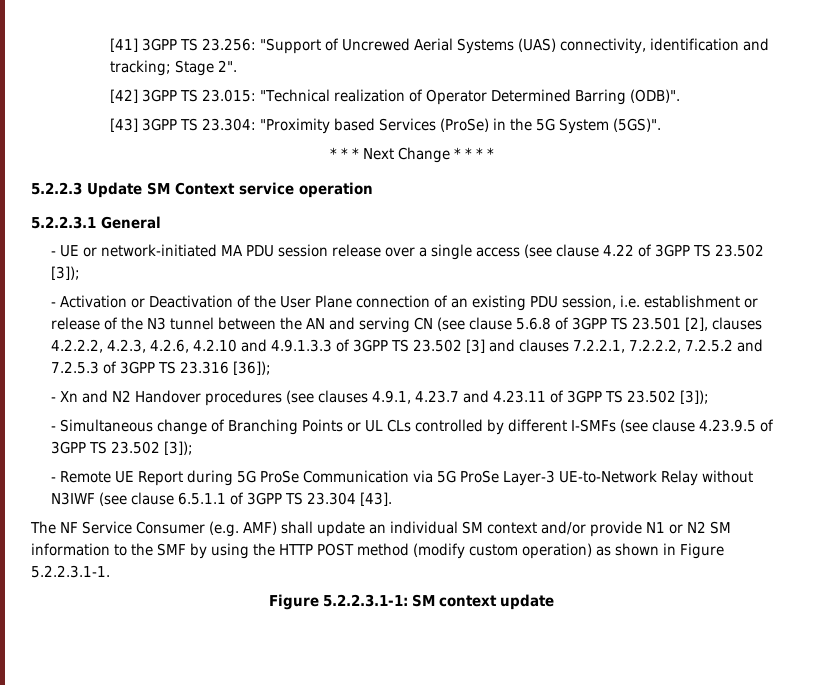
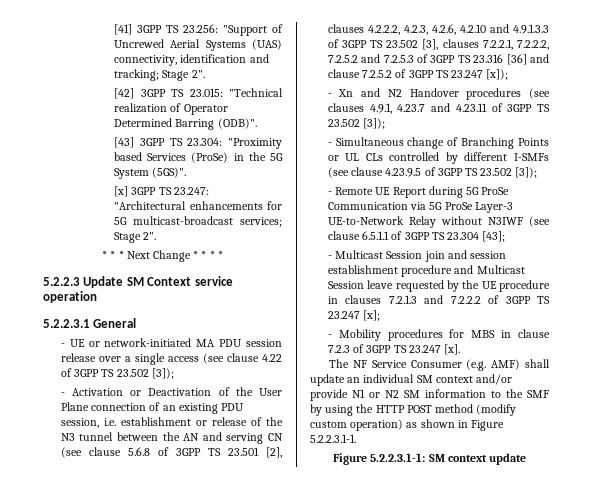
(662, 125) none -> [114,186,209,197] [114,201,282,210] [114,216,282,227] [114,232,157,243] // [x] 3GPP TS 23.247: "Architectural enhancements for 5G multicast-broadcast services; Stage 2".
[465,339,515,353] [3] and -> [422,39,439,50] [3],
[232,361,271,375] [36]); -> [506,54,549,65] [327,69,509,80] [36] and clause 7.2.5.2 of 3GPP TS 23.247 [x]);
[359,492,392,506] [43]. -> [482,231,506,242] [327,250,506,262] [327,265,525,277] [327,280,550,292] [327,295,550,304] [327,310,381,321] [327,329,550,341] [327,344,460,355] [43]; // - Multicast Session join and session establishment procedure and Multicast Session leave requested by the UE procedure in clauses 7.2.1.3 and 7.2.2.2 of 3GPP TS 23.247 [x]; // - Mobility procedures for MBS in clause 7.2.3 of 3GPP TS 23.247 [x].

